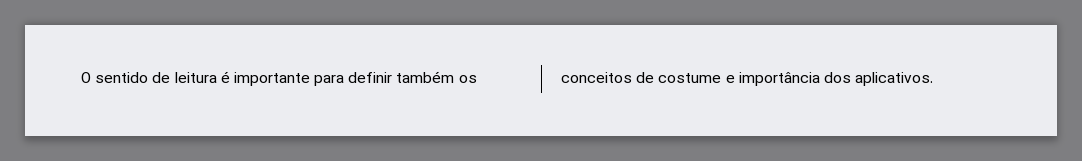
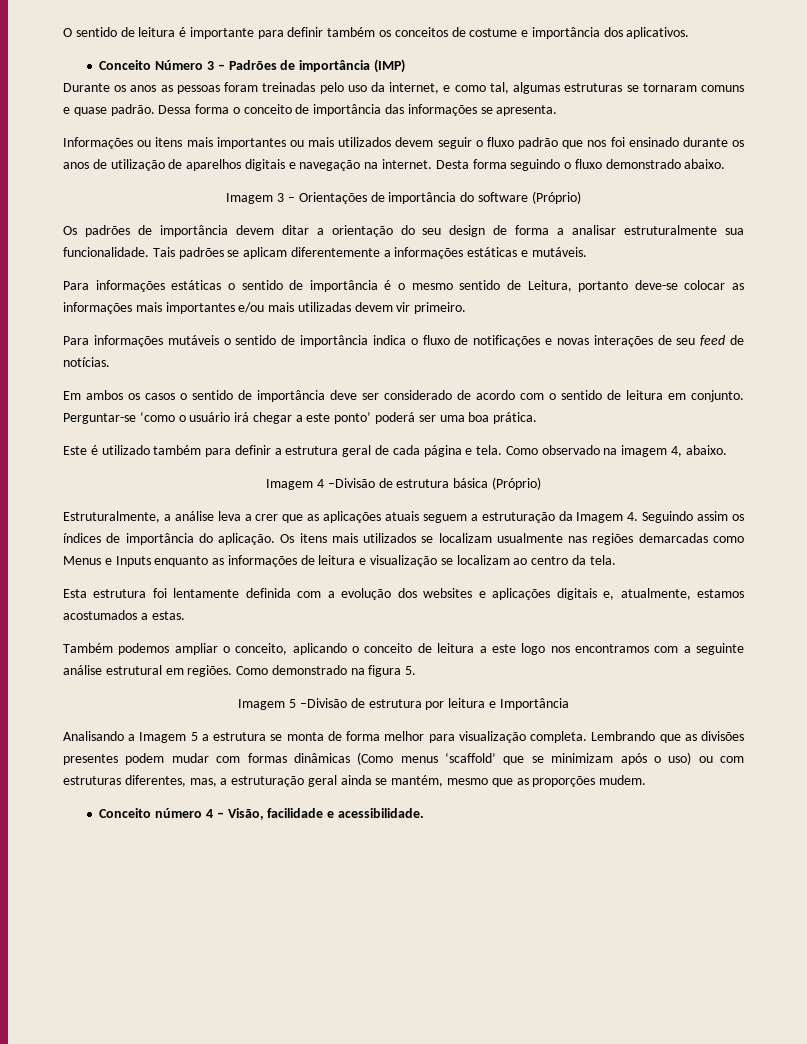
(934, 79) none -> [99,59,405,73] [63,82,744,94] [63,104,558,116] [63,137,744,149] [63,159,726,171] [226,191,581,204] [63,225,744,237] [63,247,587,259] [63,280,744,292] [63,302,467,314] [63,335,745,347] [63,357,110,367] [63,390,744,402] [63,411,538,424] [63,445,727,457] [266,477,541,490] [63,511,745,523] [63,533,744,545] [63,555,616,567] [63,588,744,600] [63,610,185,620] [63,643,745,655] [63,665,417,677] [238,698,569,710] [63,731,745,743] [63,752,744,765] [63,775,647,787] [99,808,424,820] // Conceito Número 3 – Padrões de importância (IMP) // Durante os anos as pessoas foram treinadas pelo uso da internet, e como tal, algumas estruturas se tornaram comuns e quase padrão. Dessa forma o conceito de importância das informações se apresenta. // Informações ou itens mais importantes ou mais utilizados devem seguir o fluxo padrão que nos foi ensinado durante os anos de utilização de aparelhos digitais e navegação na internet. Desta forma seguindo o fluxo demonstrado abaixo. // Imagem 3 – Orientações de importância do software (Próprio) // Os padrões de importância devem ditar a orientação do seu design de forma a analisar estruturalmente sua funcionalidade. Tais padrões se aplicam diferentemente a informações estáticas e mutáveis. // Para informações estáticas o sentido de importância é o mesmo sentido de Leitura, portanto deve-se colocar as informações mais importantes e/ou mais utilizadas devem vir primeiro. // Para informações mutáveis o sentido de importância indica o fluxo de notificações e novas interações de seu feed de notícias. // Em ambos os casos o sentido de importância deve ser considerado de acordo com o sentido de leitura em conjunto. Perguntar-se ‘como o usuário irá chegar a este ponto’ poderá ser uma boa prática. // Este é utilizado também para definir a estrutura geral de cada página e tela. Como observado na imagem 4, abaixo. // Imagem 4 –Divisão de estrutura básica (Próprio) // Estruturalmente, a análise leva a crer que as aplicações atuais seguem a estruturação da Imagem 4. Seguindo assim os índices de importância do aplicação. Os itens mais utilizados se localizam usualmente nas regiões demarcadas como Menus e Inputs enquanto as informações de leitura e visualização se localizam ao centro da tela. // Esta estrutura foi lentamente definida com a evolução dos websites e aplicações digitais e, atualmente, estamos acostumados a estas. // Também podemos ampliar o conceito, aplicando o conceito de leitura a este logo nos encontramos com a seguinte análise estrutural em regiões. Como demonstrado na figura 5. // Imagem 5 –Divisão de estrutura por leitura e Importância // Analisando a Imagem 5 a estrutura se monta de forma melhor para visualização completa. Lembrando que as divisões presentes podem mudar com formas dinâmicas (Como menus ‘scaffold’ que se minimizam após o uso) ou com estruturas diferentes, mas, a estruturação geral ainda se mantém, mesmo que as proporções mudem. // Conceito número 4 – Visão, facilidade e acessibilidade.

